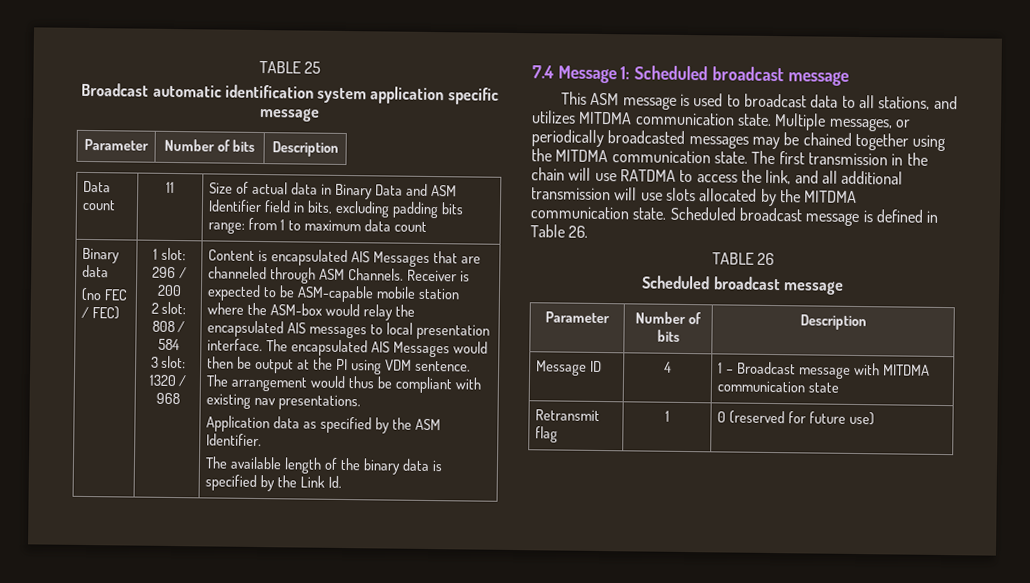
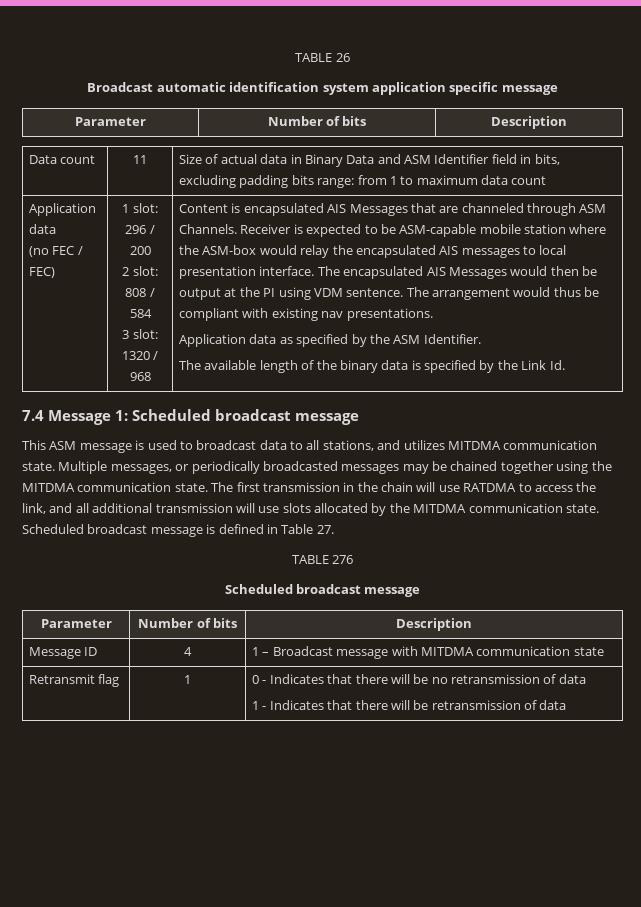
[258,60,322,74] TABLE 25 -> [295,53,350,62] TABLE 26
[82,247,121,264] Binary -> [29,203,97,216] Application
[568,225,589,238] [711,252,775,266] 26. // TABLE 26 -> [316,525,334,534] [291,555,354,564] 27. // TABLE 276
[729,410,876,426] (reserved for future use) -> [262,674,586,684] [252,700,567,710] - Indicates that there will be no retransmission of data // 1 - Indicates that there will be retransmission of data

